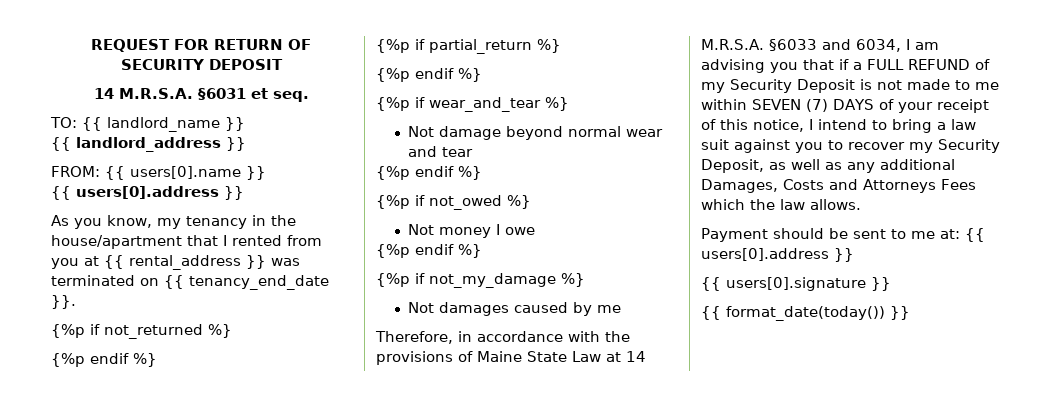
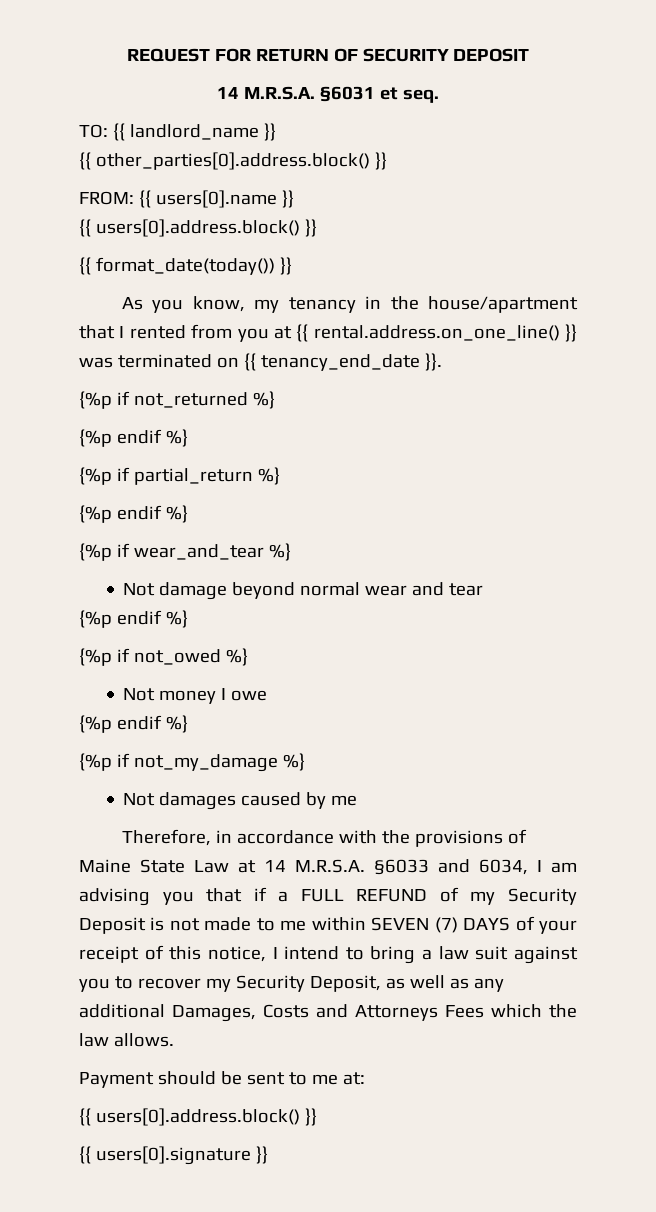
[76,137,221,152] landlord_address -> [95,152,370,170] other_parties[0].address.block()
[76,186,219,199] users[0].address -> [95,219,317,237] [79,257,275,275] users[0].address.block() }} // {{ format_date(today())
[129,255,241,270] rental_address -> [313,325,560,341] rental.address.on_one_line()
[965,228,985,242] [701,248,829,261] {{ users[0].address -> [79,1108,300,1126] // {{ users[0].address.block()
[701,306,910,321] // {{ format_date(today()) }} -> (268, 1155) none

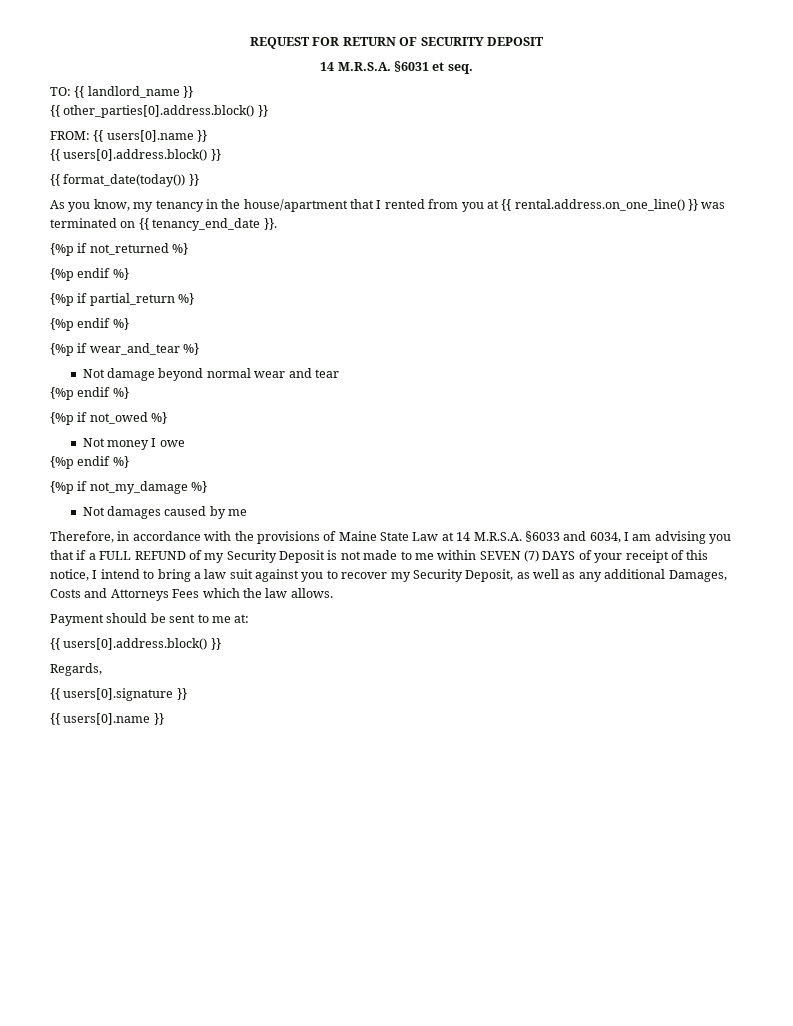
(317, 1117) none -> [50,663,102,676] // Regards,
(268, 1155) none -> [50,713,164,725] // {{ users[0].name }}

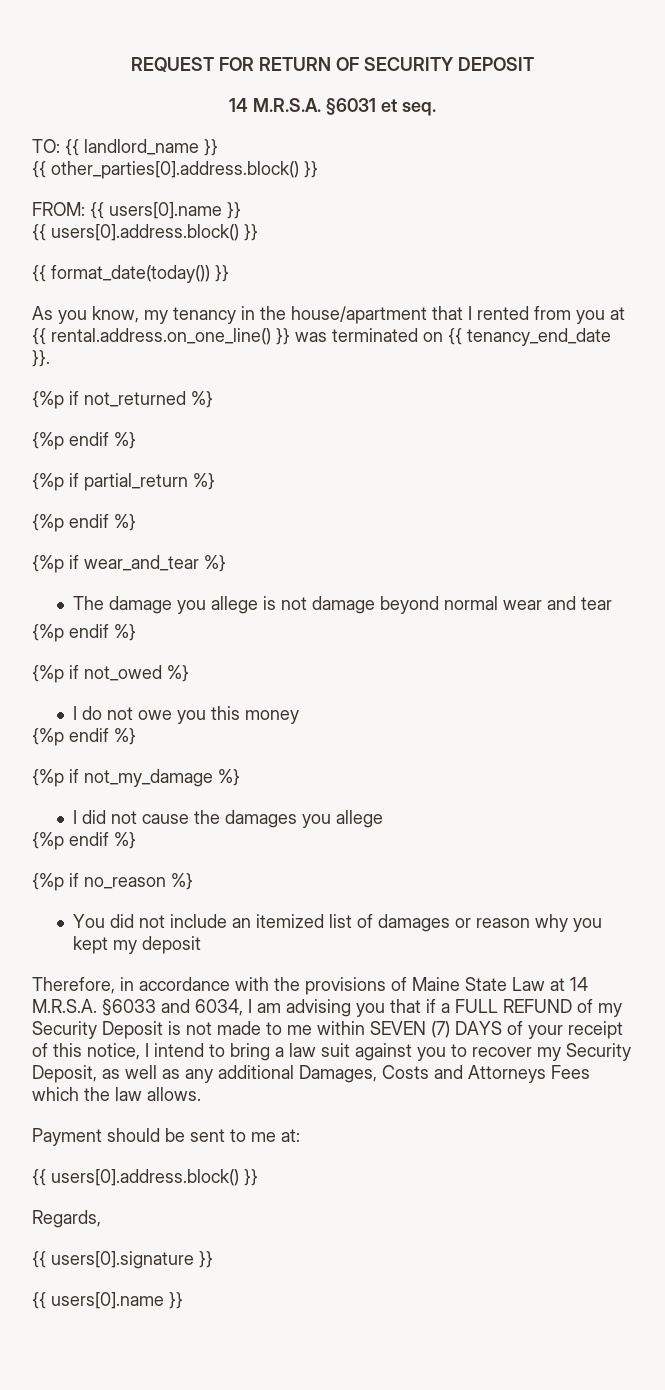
[82,369,105,378] Not -> [72,596,307,614] The damage you allege is not
[82,438,105,447] Not -> [72,706,240,724] I do not owe you this
[151,438,185,447] I owe -> (299, 717) none
[82,506,248,519] Not damages caused by me -> [72,810,383,828] [32,832,136,850] [32,873,193,891] [72,914,602,932] [72,936,201,954] I did not cause the damages you allege // {%p endif %} // {%p if no_reason %} // You did not include an itemized list of damages or reason why you kept my deposit

